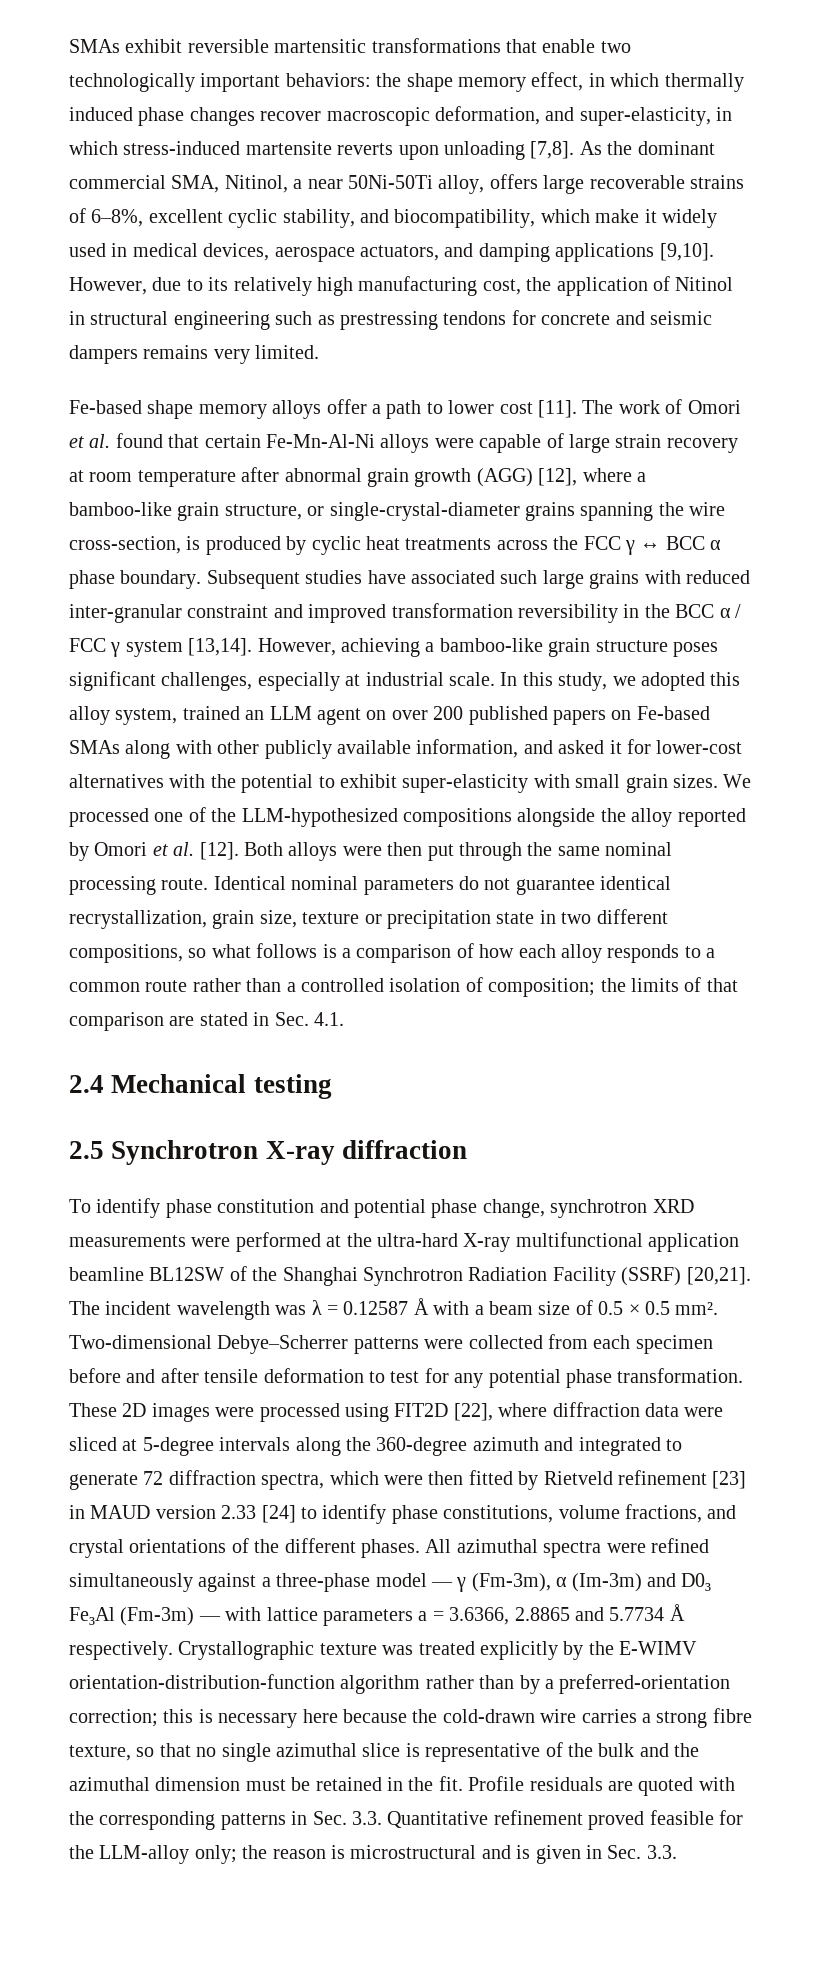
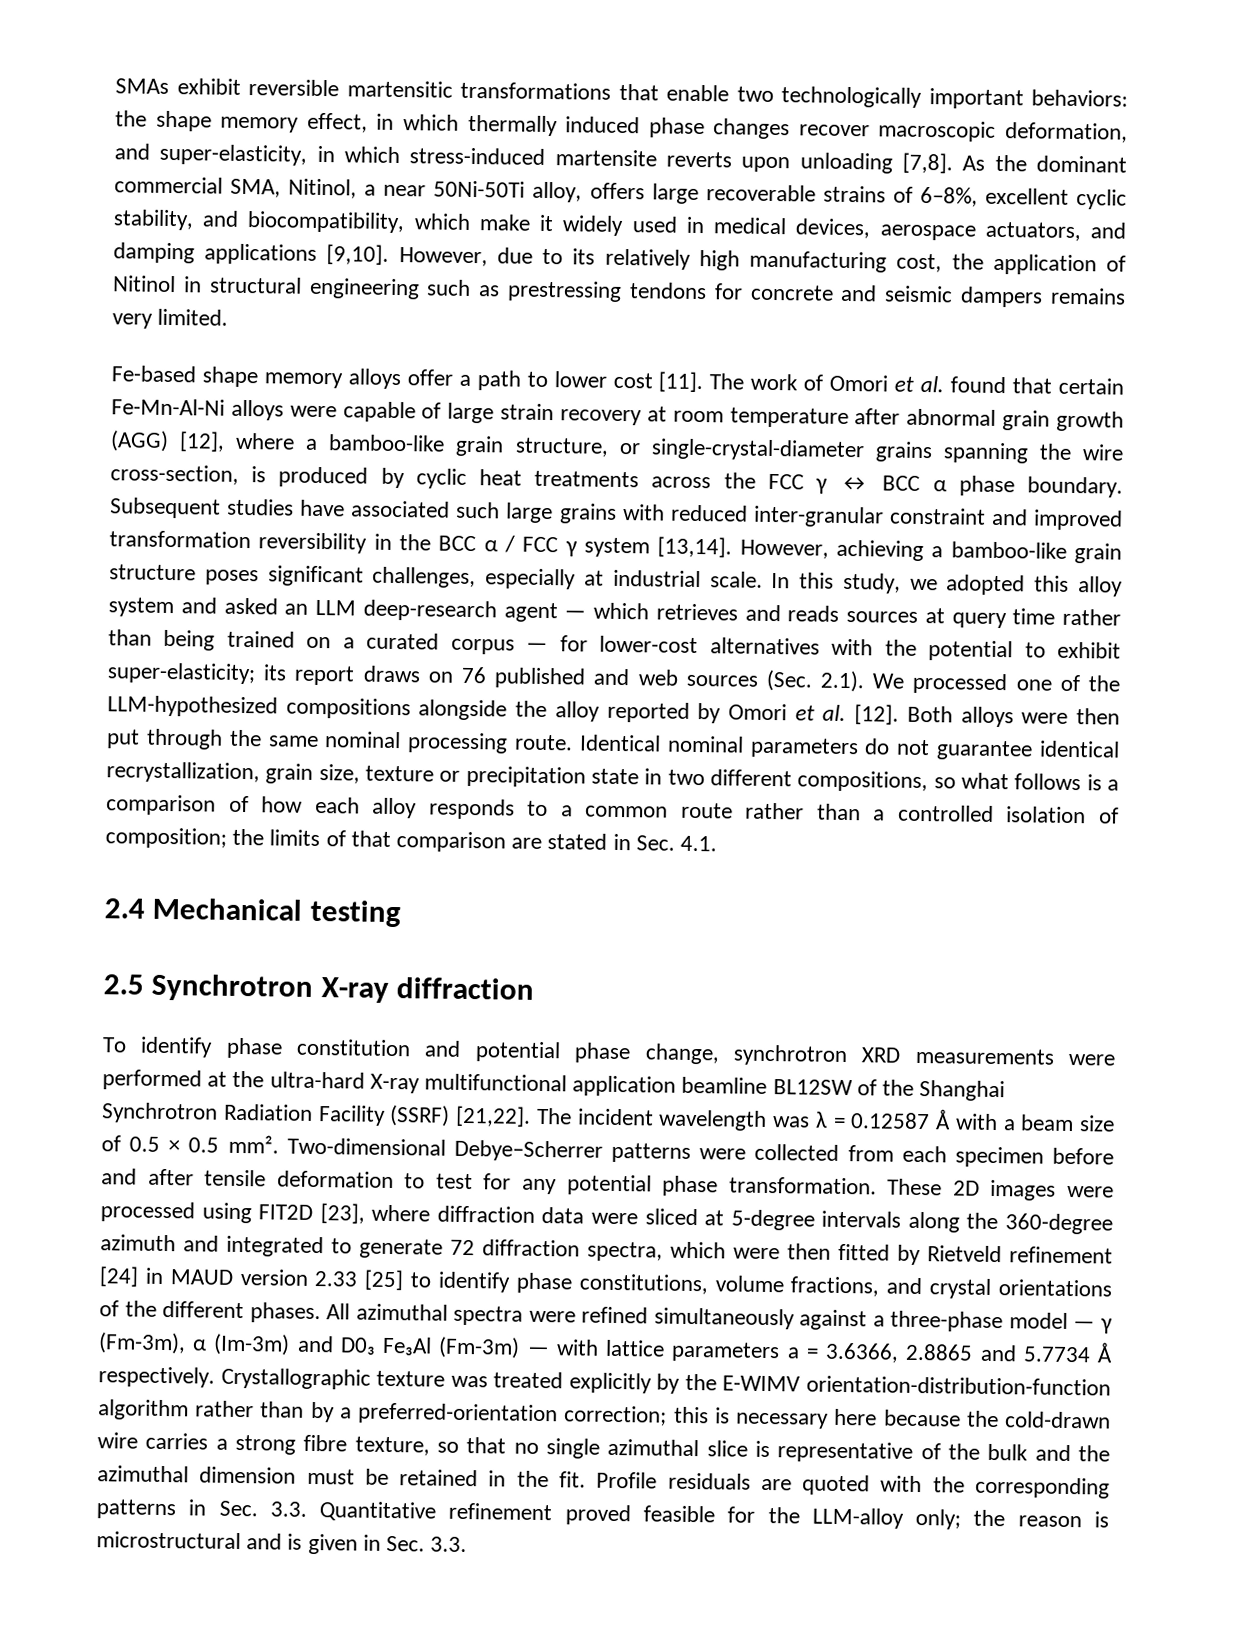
[115,706,710,725] [69,739,622,759] system, trained an LLM agent on over 200 published papers on Fe-based SMAs along with other publicly available information, and asked it -> [108,597,1121,629] [108,629,549,655] system and asked an LLM deep-research agent — which retrieves and reads sources at query time rather than being trained on a curated corpus —
[402,774,718,793] super-elasticity with small grain sizes. -> [107,662,866,693] super-elasticity; its report draws on 76 published and web sources (Sec. 2.1).
[686,1267,751,1285] [20,21]. -> [455,1105,531,1127] [21,22].
[453,1403,493,1421] [22], -> [319,1203,365,1224] [23],
[712,1471,747,1489] [23] -> [99,1266,139,1287] [24]
[261,1505,296,1523] [24] -> [364,1269,405,1291] [25]

